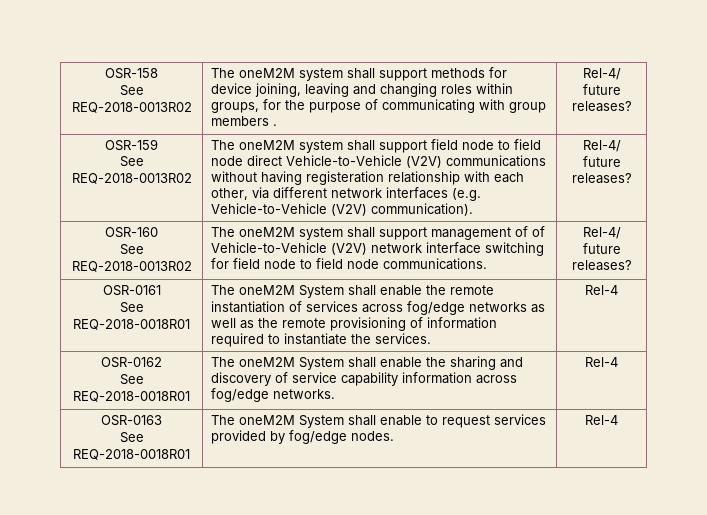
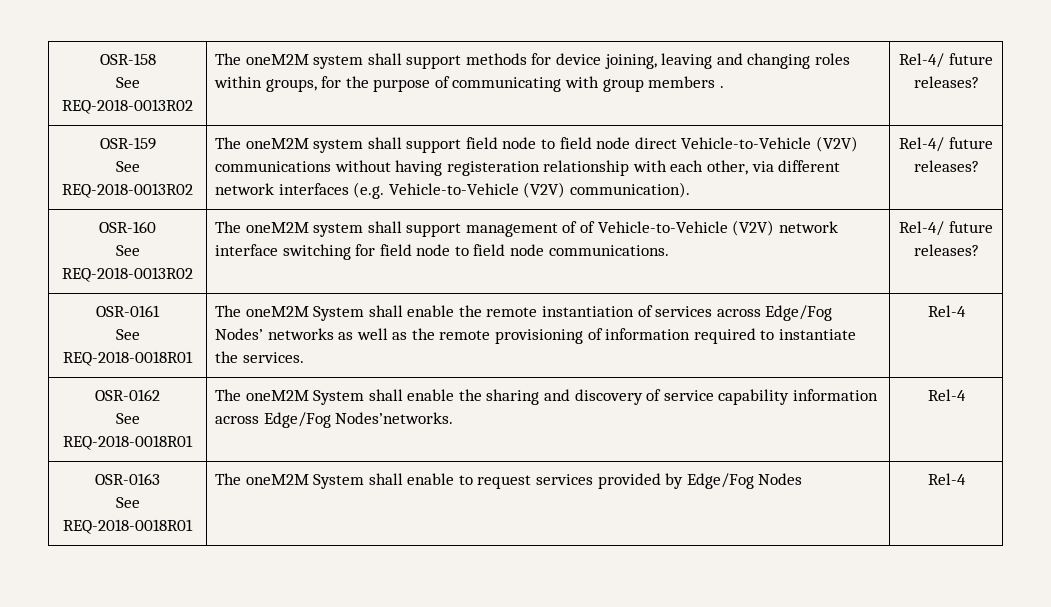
[407,301,466,315] fog/edge -> [765,305,833,321] [214,328,263,340] Edge/Fog Nodes’
[211,388,336,402] fog/edge networks. -> [263,412,454,428] Edge/Fog Nodes’networks.
[289,430,395,444] fog/edge nodes. -> [686,473,803,489] Edge/Fog Nodes

